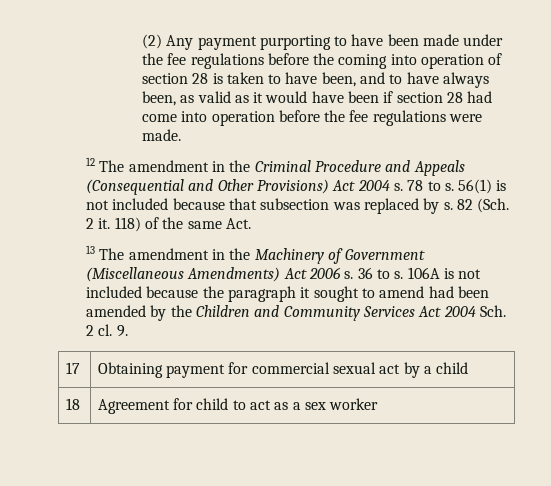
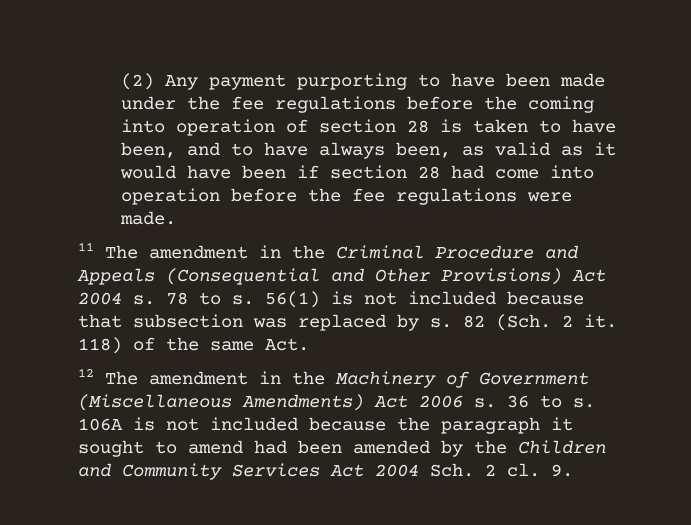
[85,157,95,166] 12 -> [77,242,94,251] 11
[85,245,95,254] 13 -> [77,368,94,377] 12
[65,362,80,374] [97,362,469,378] [65,398,80,410] [97,398,379,414] // 17 | Obtaining payment for commercial sexual act by a child // 18 | Agreement for child to act as a sex worker -> (573, 470) none

